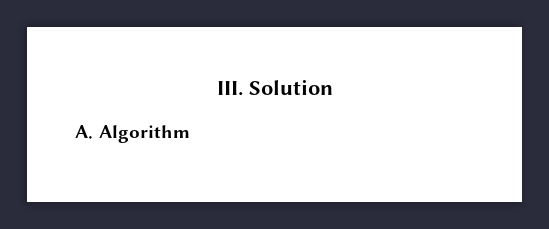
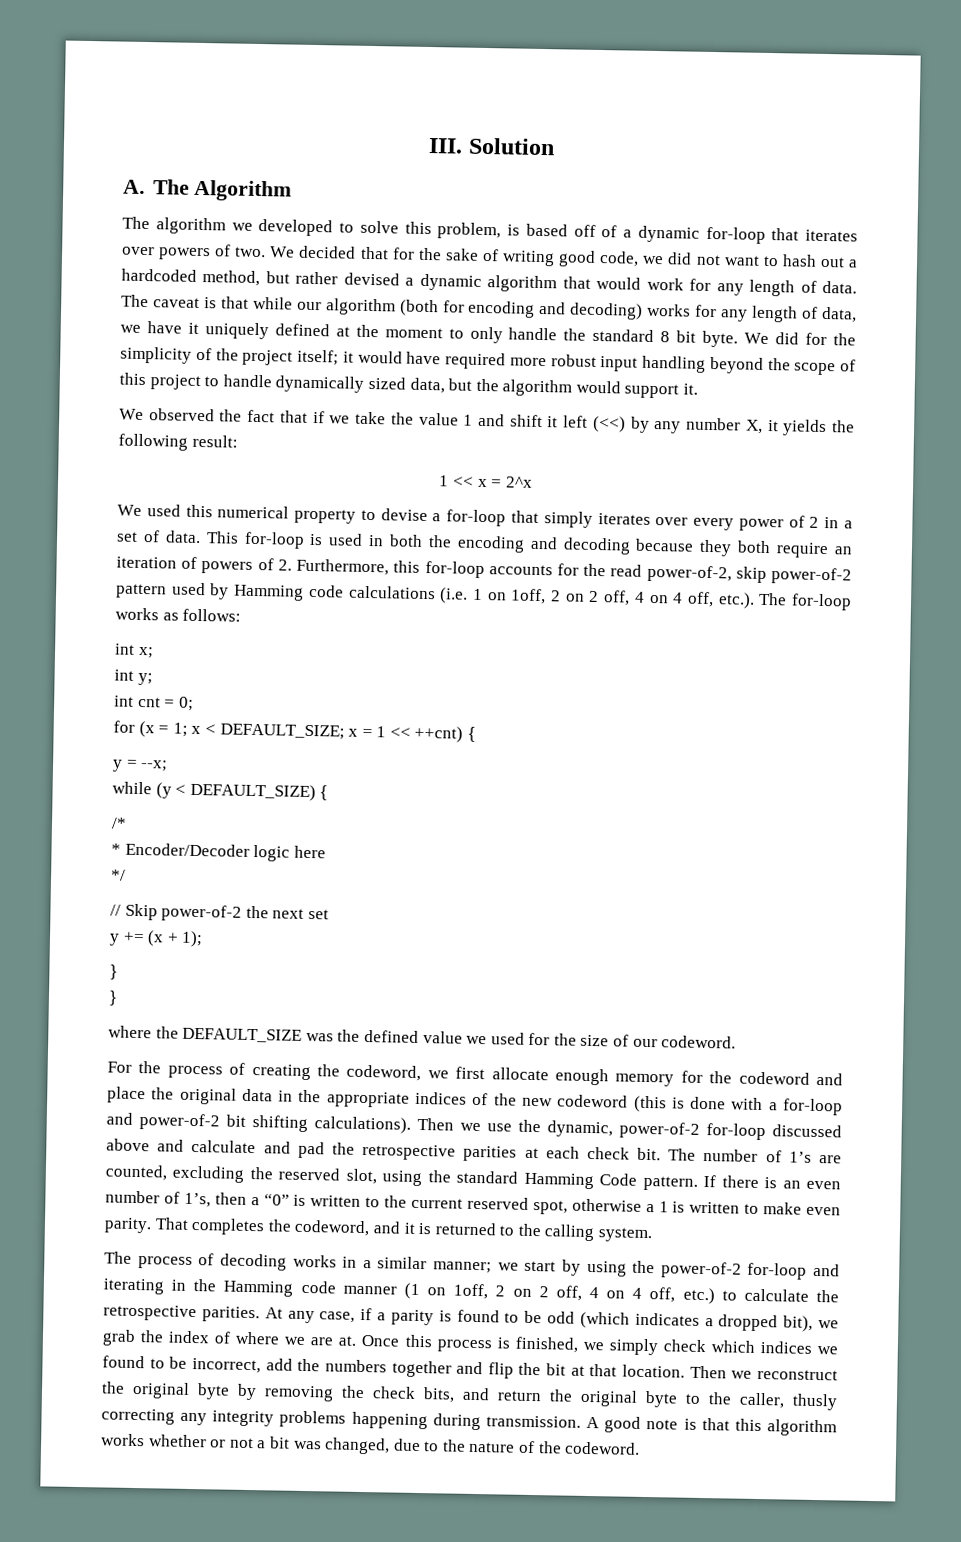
(93, 132) none -> [152,179,190,195] The
(191, 134) none -> [122,216,858,244] [122,244,858,268] [121,268,857,297] [121,294,858,323] [120,321,856,348] [120,346,856,376] [119,372,699,399] [119,408,856,437] [118,433,238,451] [439,475,533,488] [117,504,854,532] [116,530,853,559] [116,556,852,585] [116,582,853,611] [115,607,242,622] [114,643,154,659] [114,669,153,686] [114,695,194,711] [113,720,477,743] [112,759,169,772] [112,781,329,802] [111,817,127,829] [111,842,326,862] [111,869,126,881] [110,903,329,922] [109,930,204,948] [109,964,118,980] [108,990,118,1006] [108,1025,737,1049] [107,1061,843,1087] [107,1086,843,1116] [106,1112,842,1141] [106,1138,842,1164] [105,1164,841,1191] [105,1190,841,1216] [104,1217,653,1243] [104,1251,840,1280] [103,1278,839,1305] [103,1304,840,1332] [102,1329,838,1356] [102,1355,838,1381] [101,1381,838,1411] [101,1408,838,1437] [101,1433,641,1455] // The algorithm we developed to solve this problem, is based off of a dynamic for-loop that iterates over powers of two. We decided that for the sake of writing good code, we did not want to hash out a hardcoded method, but rather devised a dynamic algorithm that would work for any length of data. The caveat is that while our algorithm (both for encoding and decoding) works for any length of data, we have it uniquely defined at the moment to only handle the standard 8 bit byte. We did for the simplicity of the project itself; it would have required more robust input handling beyond the scope of this project to handle dynamically sized data, but the algorithm would support it. // We observed the fact that if we take the value 1 and shift it left (<<) by any number X, it yields the following result: // 1 << x = 2^x // We used this numerical property to devise a for-loop that simply iterates over every power of 2 in a set of data. This for-loop is used in both the encoding and decoding because they both require an iteration of powers of 2. Furthermore, this for-loop accounts for the read power-of-2, skip power-of-2 pattern used by Hamming code calculations (i.e. 1 on 1off, 2 on 2 off, 4 on 4 off, etc.). The for-loop works as follows: // int x; // int y; // int cnt = 0; // for (x = 1; x < DEFAULT_SIZE; x = 1 << ++cnt) { // y = --x; // while (y < DEFAULT_SIZE) { // /* // * Encoder/Decoder logic here // */ // // Skip power-of-2 the next set // y += (x + 1); // } // } // where the DEFAULT_SIZE was the defined value we used for the size of our codeword. // For the process of creating the codeword, we first allocate enough memory for the codeword and place the original data in the appropriate indices of the new codeword (this is done with a for-loop and power-of-2 bit shifting calculations). Then we use the dynamic, power-of-2 for-loop discussed above and calculate and pad the retrospective parities at each check bit. The number of 1’s are counted, excluding the reserved slot, using the standard Hamming Code pattern. If there is an even number of 1’s, then a “0” is written to the current reserved spot, otherwise a 1 is written to make even parity. That completes the codeword, and it is returned to the calling system. // The process of decoding works in a similar manner; we start by using the power-of-2 for-loop and iterating in the Hamming code manner (1 on 1off, 2 on 2 off, 4 on 4 off, etc.) to calculate the retrospective parities. At any case, if a parity is found to be odd (which indicates a dropped bit), we grab the index of where we are at. Once this process is finished, we simply check which indices we found to be incorrect, add the numbers together and flip the bit at that location. Then we reconstruct the original byte by removing the check bits, and return the original byte to the caller, thusly correcting any integrity problems happening during transmission. A good note is that this algorithm works whether or not a bit was changed, due to the nature of the codeword.

